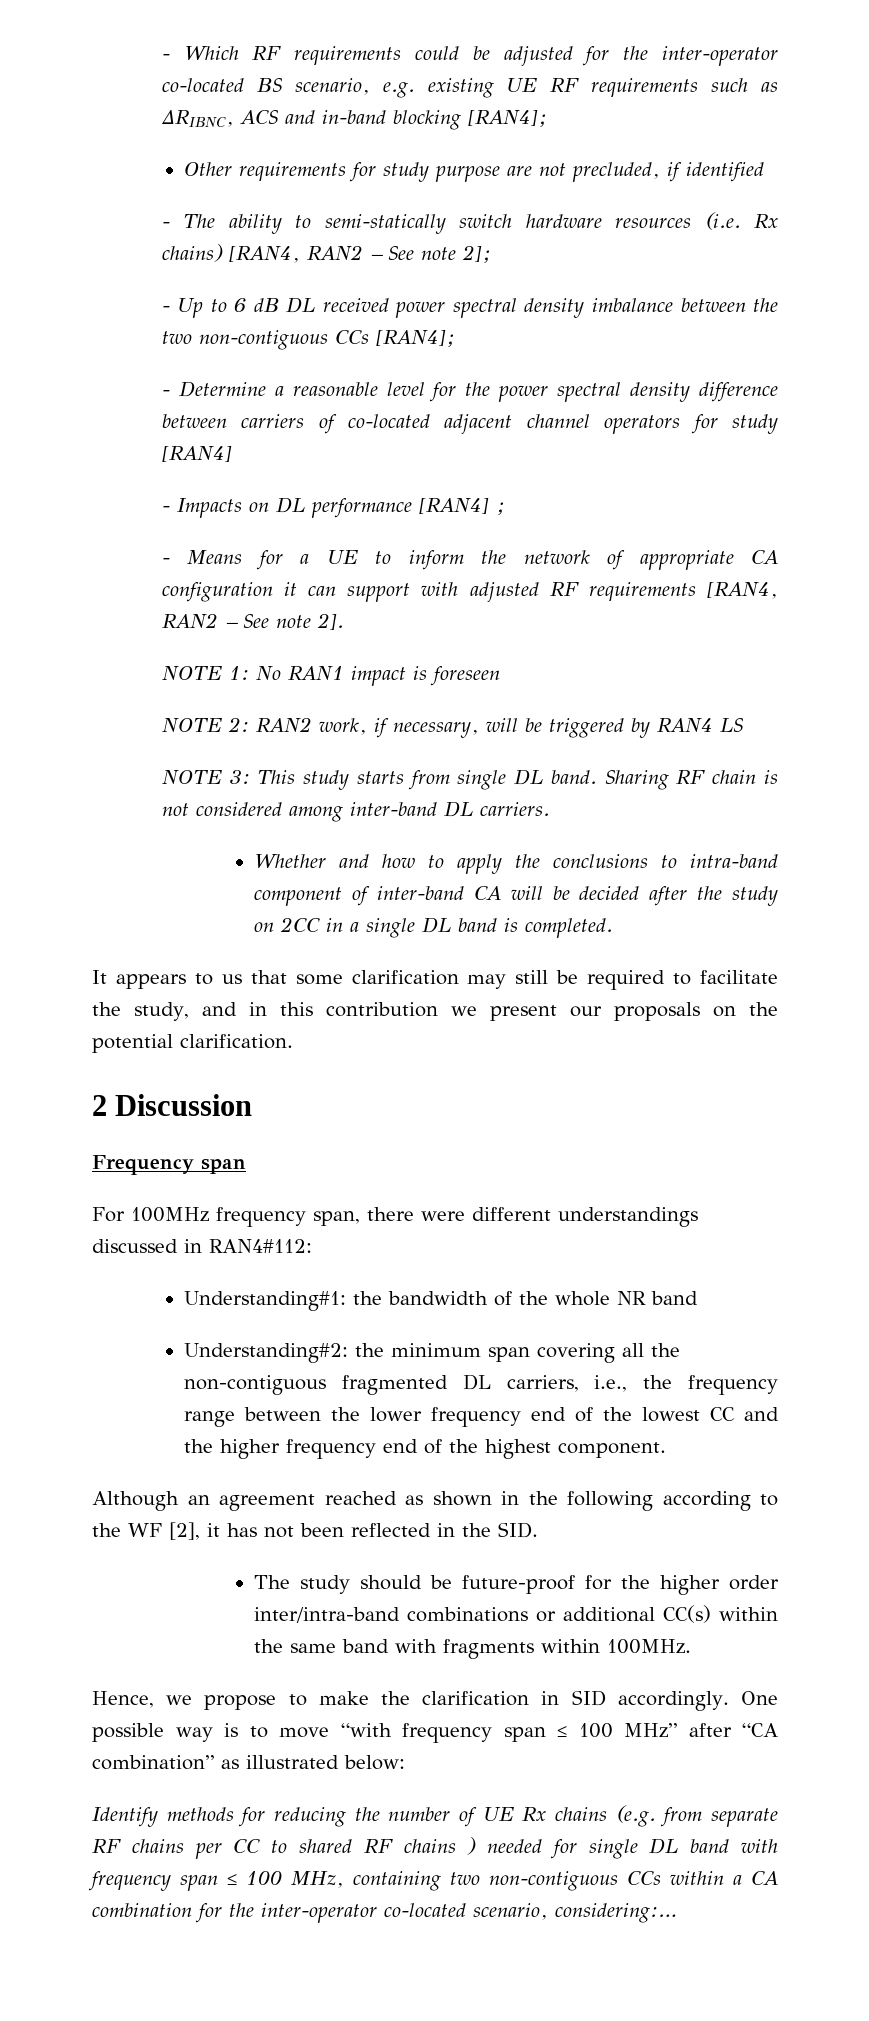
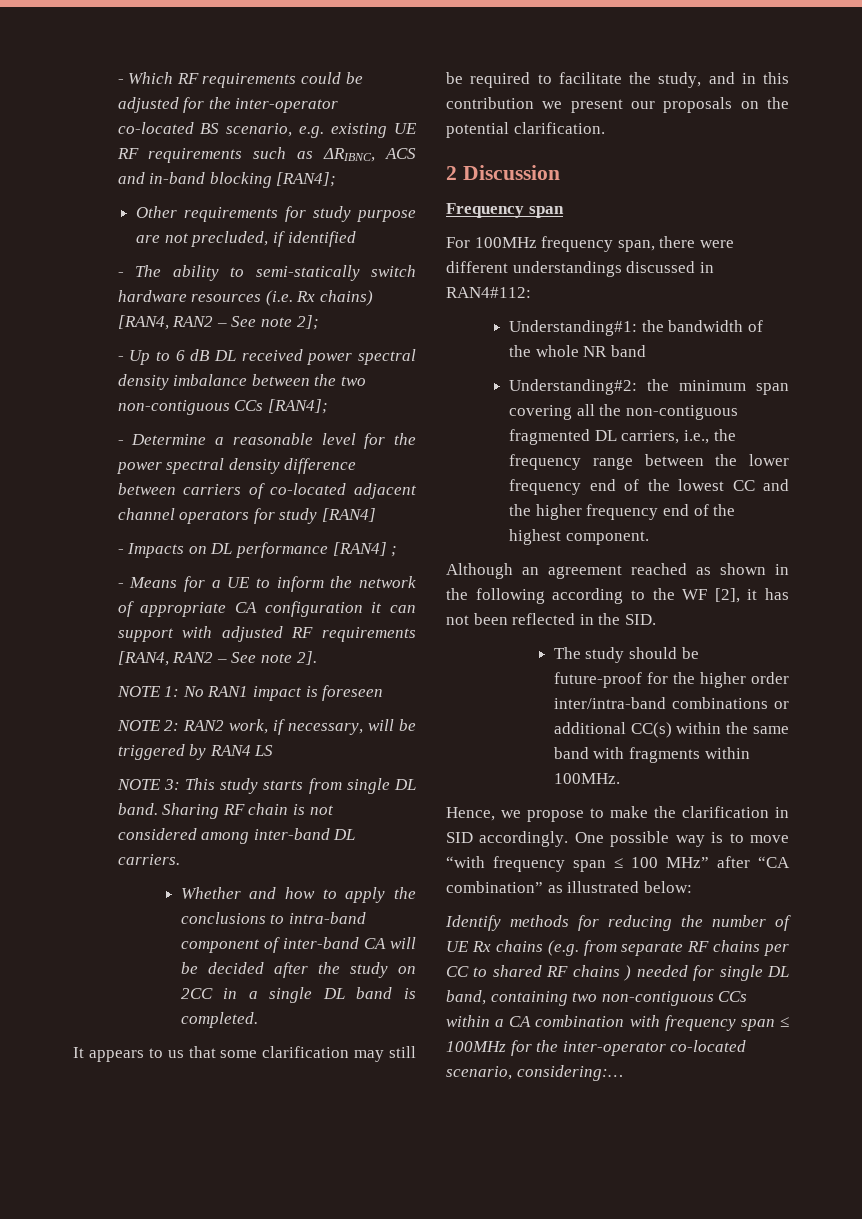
[690,1839,779,1853] [88,1871,344,1891] band with frequency span ≤ 100 MHz, -> [446,990,486,1005] band,
(192, 1910) none -> [629,1015,789,1031] [446,1041,506,1052] with frequency span ≤ 100MHz

